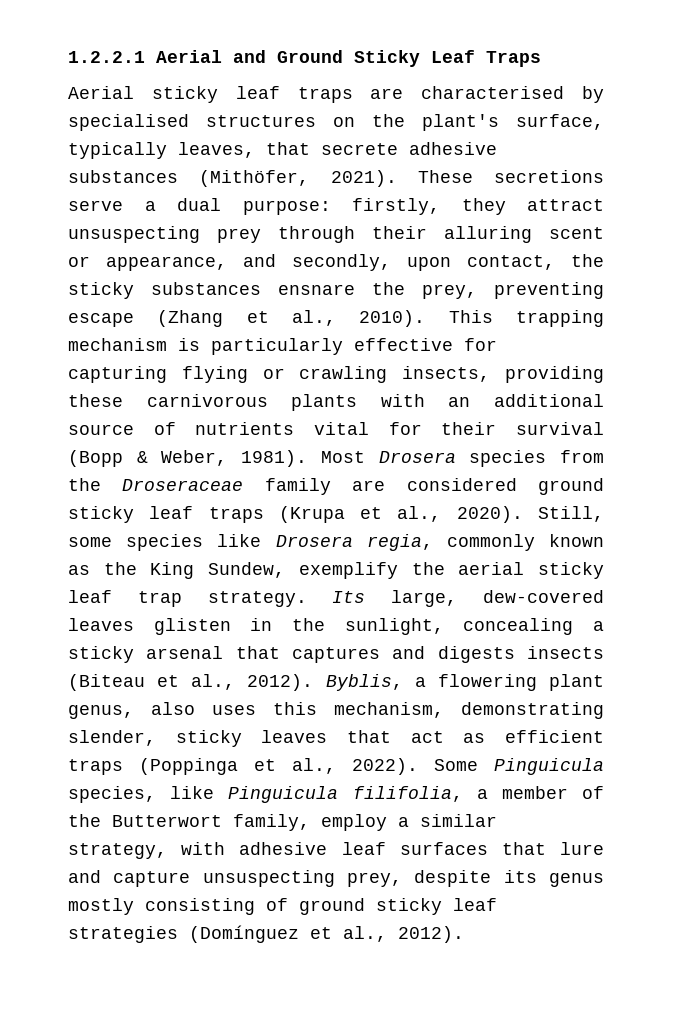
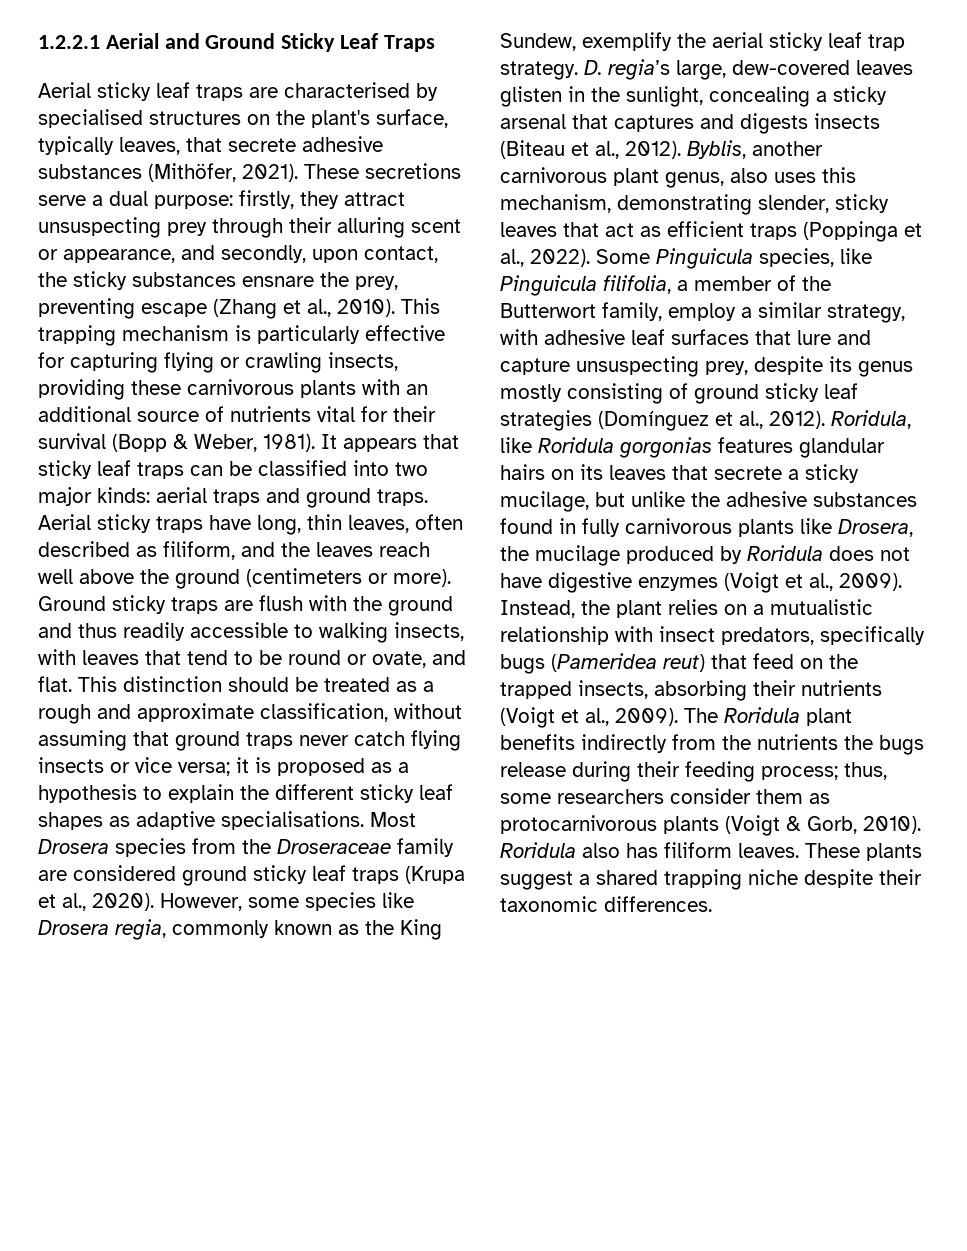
(308, 458) none -> [321,434,459,452] [38,460,428,479] [38,487,428,508] [38,514,463,535] [38,541,430,560] [38,568,451,589] [38,595,453,616] [38,622,464,643] [38,649,466,668] [38,676,434,692] [38,703,462,724] [38,730,461,751] [38,757,409,776] [38,784,453,803] [38,811,364,830] It appears that sticky leaf traps can be classified into two major kinds: aerial traps and ground traps. Aerial sticky traps have long, thin leaves, often described as filiform, and the leaves reach well above the ground (centimeters or more). Ground sticky traps are flush with the ground and thus readily accessible to walking insects, with leaves that tend to be round or ovate, and flat. This distinction should be treated as a rough and approximate classification, without assuming that ground traps never catch flying insects or vice versa; it is proposed as a hypothesis to explain the different sticky leaf shapes as adaptive specialisations.
[538,506,604,522] Still, -> [160,893,242,911] However,
[332,591,366,603] Its -> [584,59,670,80] D. regia’s
[414,674,537,691] a flowering -> [752,141,823,156] [500,167,607,183] another carnivorous
(464, 934) none -> [831,410,911,429] [500,437,885,458] [500,464,859,483] [500,491,917,512] [500,518,913,537] [500,545,910,566] [500,572,902,593] [500,599,873,618] [500,626,925,645] [500,653,858,674] [500,680,882,701] [500,707,852,728] [500,734,924,755] [500,761,887,782] [500,788,830,804] [500,815,921,836] [500,842,922,861] [500,869,922,890] [500,896,712,912] Roridula, like Roridula gorgonias features glandular hairs on its leaves that secrete a sticky mucilage, but unlike the adhesive substances found in fully carnivorous plants like Drosera, the mucilage produced by Roridula does not have digestive enzymes (Voigt et al., 2009). Instead, the plant relies on a mutualistic relationship with insect predators, specifically bugs (Pameridea reut) that feed on the trapped insects, absorbing their nutrients (Voigt et al., 2009). The Roridula plant benefits indirectly from the nutrients the bugs release during their feeding process; thus, some researchers consider them as protocarnivorous plants (Voigt & Gorb, 2010). Roridula also has filiform leaves. These plants suggest a shared trapping niche despite their taxonomic differences.

